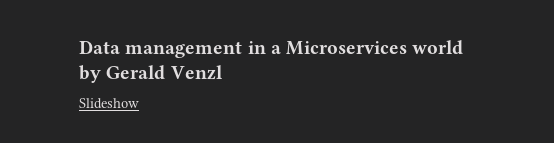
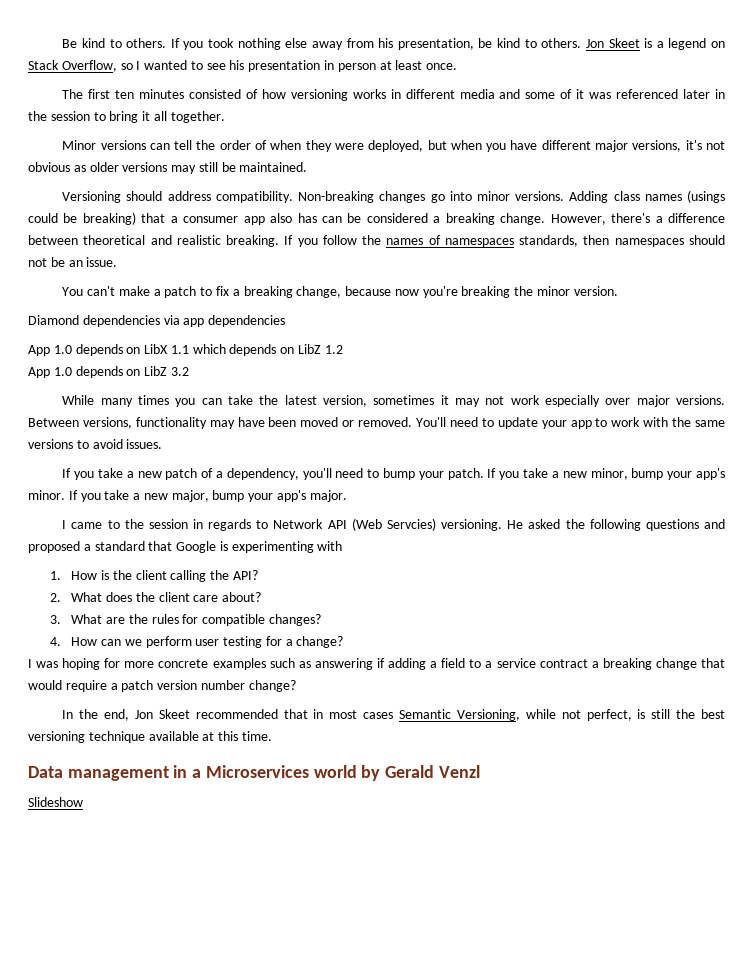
(79, 47) none -> [62,38,726,50] [28,60,458,72] [62,89,725,101] [28,111,225,123] [62,140,725,152] [28,162,308,174] [62,190,726,203] [28,212,726,225] [28,235,725,247] [28,257,118,267] [62,286,618,298] [28,315,286,327] [28,344,343,356] [28,366,189,378] [62,395,725,407] [28,417,726,429] [28,439,163,449] [62,468,726,480] [28,490,347,502] [62,518,726,531] [28,541,343,553] [49,570,258,582] [49,592,262,602] [49,614,321,626] [49,636,344,648] [28,658,725,670] [28,680,296,692] [62,709,725,721] [28,731,272,743] Be kind to others. If you took nothing else away from his presentation, be kind to others. Jon Skeet is a legend on Stack Overflow, so I wanted to see his presentation in person at least once. // The first ten minutes consisted of how versioning works in different media and some of it was referenced later in the session to bring it all together. // Minor versions can tell the order of when they were deployed, but when you have different major versions, it's not obvious as older versions may still be maintained. // Versioning should address compatibility. Non-breaking changes go into minor versions. Adding class names (usings could be breaking) that a consumer app also has can be considered a breaking change. However, there's a difference between theoretical and realistic breaking. If you follow the names of namespaces standards, then namespaces should not be an issue. // You can't make a patch to fix a breaking change, because now you're breaking the minor version. // Diamond dependencies via app dependencies // App 1.0 depends on LibX 1.1 which depends on LibZ 1.2 // App 1.0 depends on LibZ 3.2 // While many times you can take the latest version, sometimes it may not work especially over major versions. Between versions, functionality may have been moved or removed. You'll need to update your app to work with the same versions to avoid issues. // If you take a new patch of a dependency, you'll need to bump your patch. If you take a new minor, bump your app's minor. If you take a new major, bump your app's major. // I came to the session in regards to Network API (Web Servcies) versioning. He asked the following questions and proposed a standard that Google is experimenting with // 1. How is the client calling the API? // 2. What does the client care about? // 3. What are the rules for compatible changes? // 4. How can we perform user testing for a change? // I was hoping for more concrete examples such as answering if adding a field to a service contract a breaking change that would require a patch version number change? // In the end, Jon Skeet recommended that in most cases Semantic Versioning, while not perfect, is still the best versioning technique available at this time. //

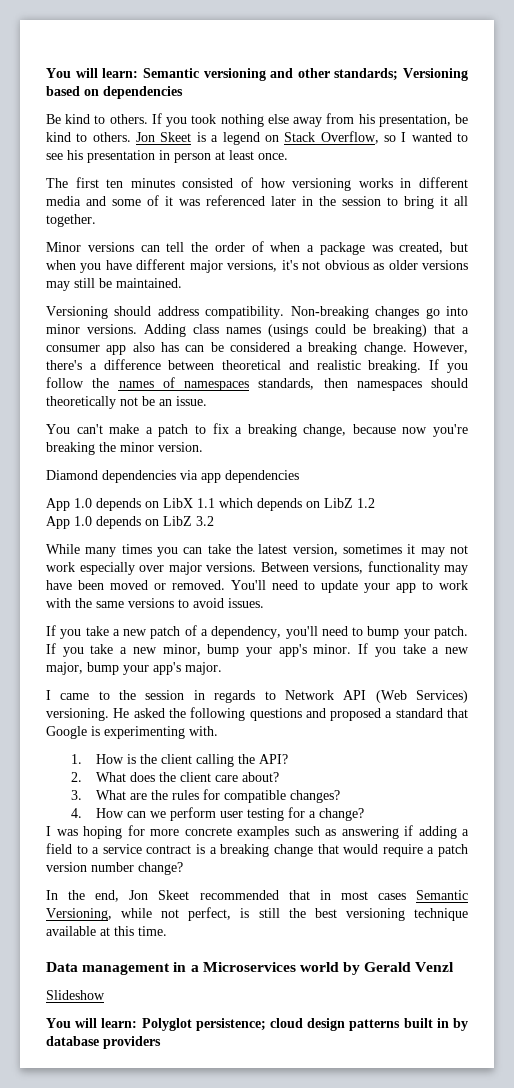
(62, 43) none -> [46,68,468,81] [46,86,183,99] You will learn: Semantic versioning and other standards; Versioning based on dependencies //
[305,140,424,152] they were deployed, -> [307,242,444,255] a package was created,
(725, 240) none -> [46,396,116,409] theoretically
[386,518,436,531] Servcies) -> [416,690,469,703] Services)
[317,541,343,551] with -> [189,726,218,736] with.
(588, 663) none -> [196,844,206,854] is
(83, 802) none -> [46,1018,468,1031] [46,1036,161,1049] // You will learn: Polyglot persistence; cloud design patterns built in by database providers

